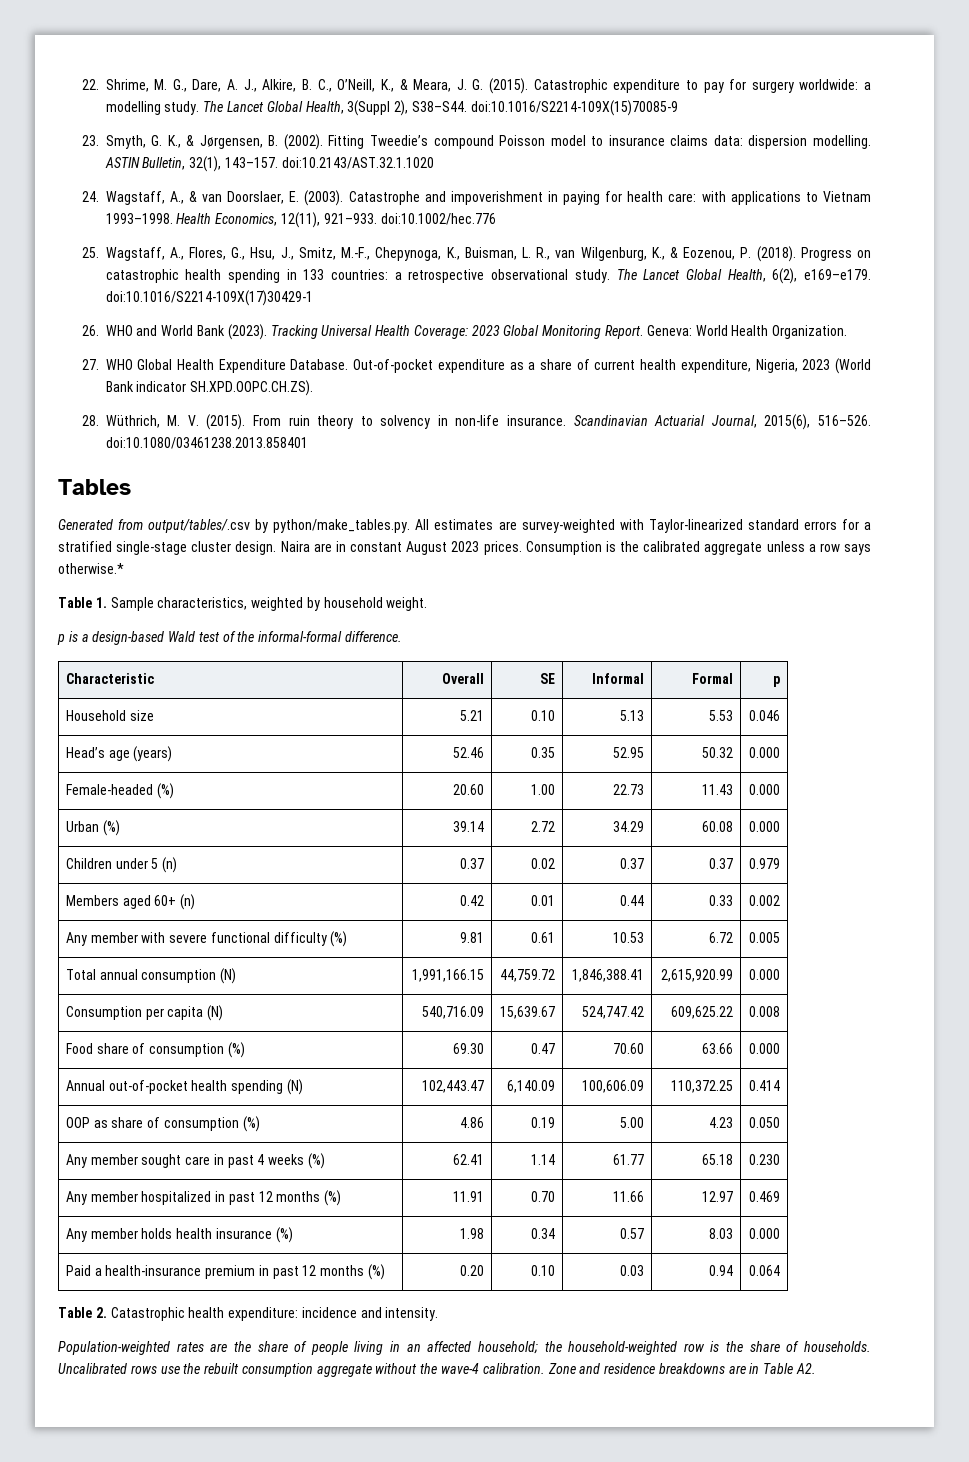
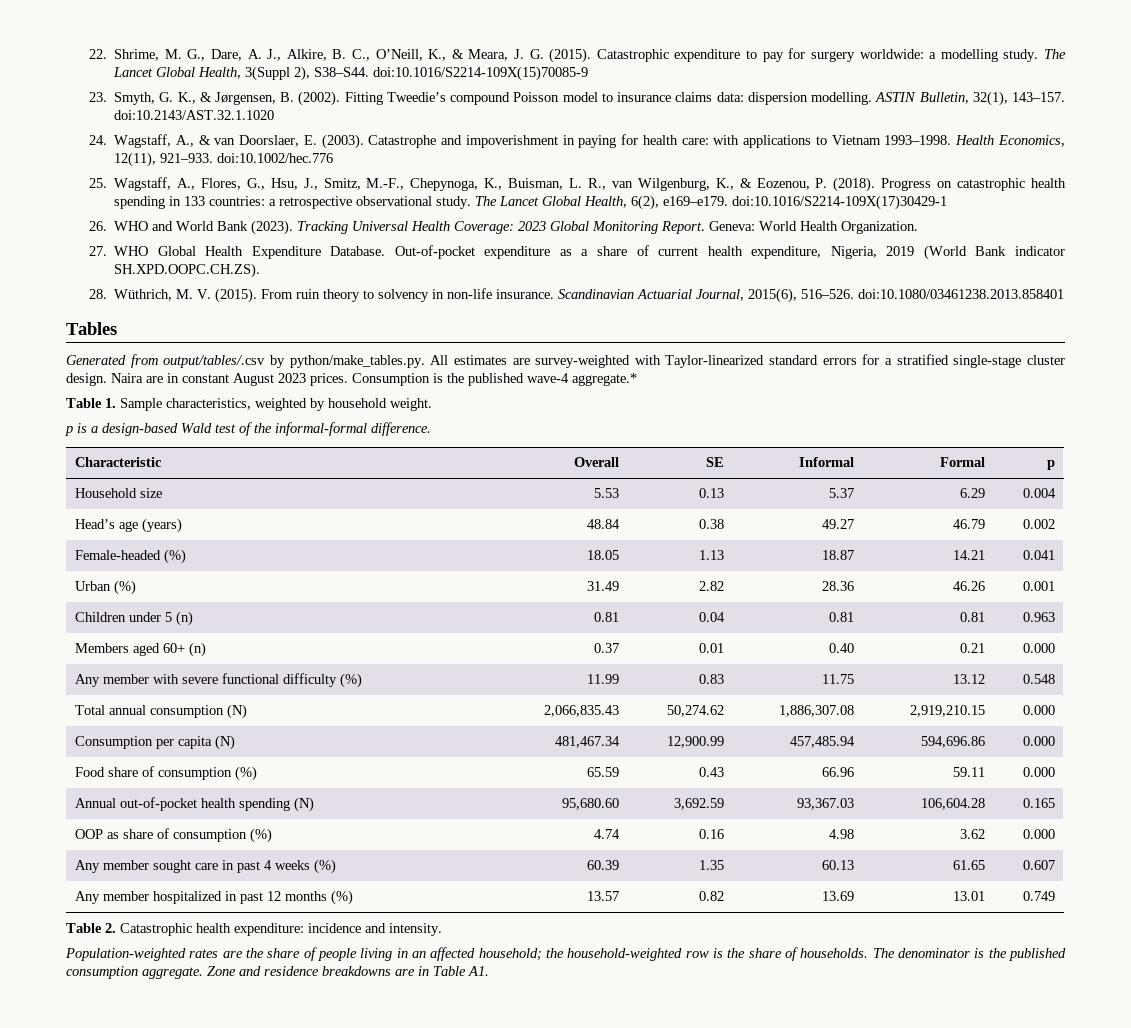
[802,359,831,370] 2023 -> [886,246,915,256] 2019
[643,541,871,555] [58,563,124,574] calibrated aggregate unless a row says otherwise.* -> [468,373,637,386] published wave-4 aggregate.*
[460,710,485,721] [531,710,556,721] [620,710,645,721] [709,710,734,721] [749,710,781,721] [65,746,173,762] [453,747,485,758] [531,747,556,758] [613,747,645,758] [702,747,734,758] [749,747,781,758] [65,783,174,799] [453,784,485,795] [531,784,556,795] [613,784,645,795] [702,784,734,795] [749,784,781,795] [65,820,120,836] [453,821,485,832] [531,821,556,832] [613,821,645,832] [702,821,734,832] [749,821,781,832] 5.21 | 0.10 | 5.13 | 5.53 | 0.046 // Head’s age (years) | 52.46 | 0.35 | 52.95 | 50.32 | 0.000 // Female-headed (%) | 20.60 | 1.00 | 22.73 | 11.43 | 0.000 // Urban (%) | 39.14 | 2.72 | 34.29 | 60.08 | 0.000 -> [593,488,619,498] [698,488,724,498] [828,488,854,498] [959,488,985,498] [1022,488,1056,498] [75,518,183,533] [586,519,620,529] [698,519,724,529] [821,519,854,529] [952,519,985,529] [1022,519,1055,529] [75,549,187,564] [586,550,619,560] [698,550,724,560] [821,550,854,560] [952,550,985,560] [1022,550,1055,560] [75,580,137,595] [586,581,619,591] [698,581,724,591] [821,581,854,591] [952,581,985,591] [1022,581,1055,591] 5.53 | 0.13 | 5.37 | 6.29 | 0.004 // Head’s age (years) | 48.84 | 0.38 | 49.27 | 46.79 | 0.002 // Female-headed (%) | 18.05 | 1.13 | 18.87 | 14.21 | 0.041 // Urban (%) | 31.49 | 2.82 | 28.36 | 46.26 | 0.001
[460,858,485,869] [531,858,556,869] [620,858,645,869] [709,858,734,869] [749,858,781,869] 0.37 | 0.02 | 0.37 | 0.37 | 0.979 -> [593,612,619,622] [698,612,725,622] [828,612,854,622] [959,612,985,622] [1022,612,1055,622] 0.81 | 0.04 | 0.81 | 0.81 | 0.963
[460,895,485,906] 0.42 -> [593,643,619,653] 0.37
[620,895,645,906] [709,895,734,906] [749,895,781,906] 0.44 | 0.33 | 0.002 -> [828,643,854,653] [959,643,985,653] [1022,643,1055,653] 0.40 | 0.21 | 0.000
[460,932,485,943] [531,932,556,943] [613,932,645,943] [709,932,734,943] [749,932,781,943] 9.81 | 0.61 | 10.53 | 6.72 | 0.005 -> [586,674,619,684] [698,674,724,684] [821,674,854,684] [952,674,985,684] [1022,674,1055,684] 11.99 | 0.83 | 11.75 | 13.12 | 0.548
[412,969,485,982] [500,969,556,982] [572,969,645,982] [661,969,734,982] 1,991,166.15 | 44,759.72 | 1,846,388.41 | 2,615,920.99 -> [543,705,619,717] [666,705,724,717] [778,705,854,717] [909,705,985,717] 2,066,835.43 | 50,274.62 | 1,886,307.08 | 2,919,210.15
[422,1006,485,1019] [500,1006,556,1019] [582,1006,645,1019] [671,1006,734,1019] [749,1006,781,1017] 540,716.09 | 15,639.67 | 524,747.42 | 609,625.22 | 0.008 -> [554,736,620,748] [666,736,724,748] [789,736,855,748] [920,736,985,748] [1022,736,1055,746] 481,467.34 | 12,900.99 | 457,485.94 | 594,696.86 | 0.000
[453,1043,485,1054] [531,1043,556,1054] [613,1043,645,1054] [702,1043,734,1054] 69.30 | 0.47 | 70.60 | 63.66 -> [586,767,619,777] [698,767,724,777] [821,767,854,777] [952,767,985,777] 65.59 | 0.43 | 66.96 | 59.11
[422,1080,485,1093] [507,1080,556,1093] [582,1080,645,1093] [671,1080,734,1093] [749,1080,781,1091] 102,443.47 | 6,140.09 | 100,606.09 | 110,372.25 | 0.414 -> [561,798,619,810] [673,798,724,810] [796,798,854,810] [920,798,985,810] [1022,798,1055,808] 95,680.60 | 3,692.59 | 93,367.03 | 106,604.28 | 0.165
[460,1117,485,1128] [531,1117,556,1128] [620,1117,645,1128] [709,1117,734,1128] [749,1117,781,1128] 4.86 | 0.19 | 5.00 | 4.23 | 0.050 -> [593,829,620,839] [698,829,724,839] [828,829,854,839] [959,829,985,839] [1022,829,1055,839] 4.74 | 0.16 | 4.98 | 3.62 | 0.000
[453,1154,485,1165] [531,1154,556,1165] [613,1154,645,1165] [702,1154,734,1165] [749,1154,781,1165] 62.41 | 1.14 | 61.77 | 65.18 | 0.230 -> [586,860,619,870] [698,860,724,870] [821,860,854,870] [952,860,985,870] [1022,860,1055,870] 60.39 | 1.35 | 60.13 | 61.65 | 0.607
[453,1191,485,1202] [531,1191,556,1202] [613,1191,645,1202] [702,1191,734,1202] [749,1191,781,1202] [65,1227,293,1243] [460,1228,485,1239] [531,1228,556,1239] [620,1228,645,1239] [709,1228,734,1239] [749,1228,781,1239] [65,1264,386,1280] [460,1265,485,1276] [531,1265,556,1276] [620,1265,645,1276] [709,1265,734,1276] [749,1265,781,1276] 11.91 | 0.70 | 11.66 | 12.97 | 0.469 // Any member holds health insurance (%) | 1.98 | 0.34 | 0.57 | 8.03 | 0.000 // Paid a health-insurance premium in past 12 months (%) | 0.20 | 0.10 | 0.03 | 0.94 | 0.064 -> [586,891,619,901] [698,891,724,901] [821,891,854,901] [952,891,985,901] [1022,891,1055,901] 13.57 | 0.82 | 13.69 | 13.01 | 0.749
[58,1363,545,1377] Uncalibrated rows use the rebuilt consumption aggregate without the wave-4 calibration. -> [872,948,1067,961] [66,966,203,979] The denominator is the published consumption aggregate.
[796,1363,817,1374] A2. -> [468,966,489,976] A1.

